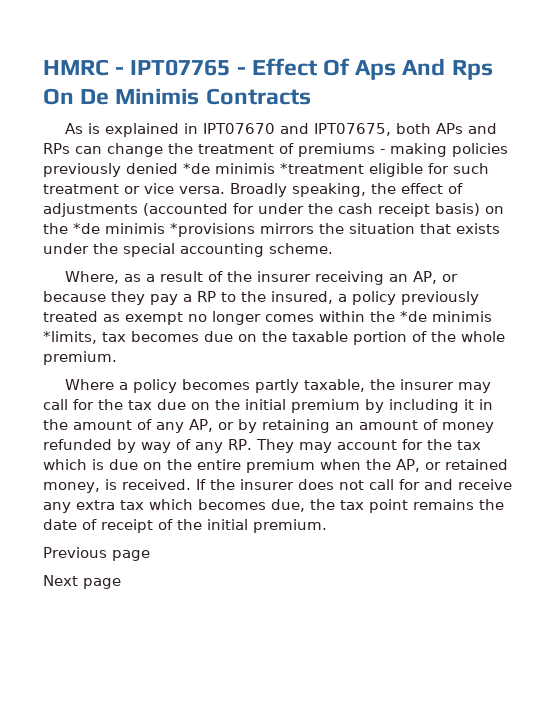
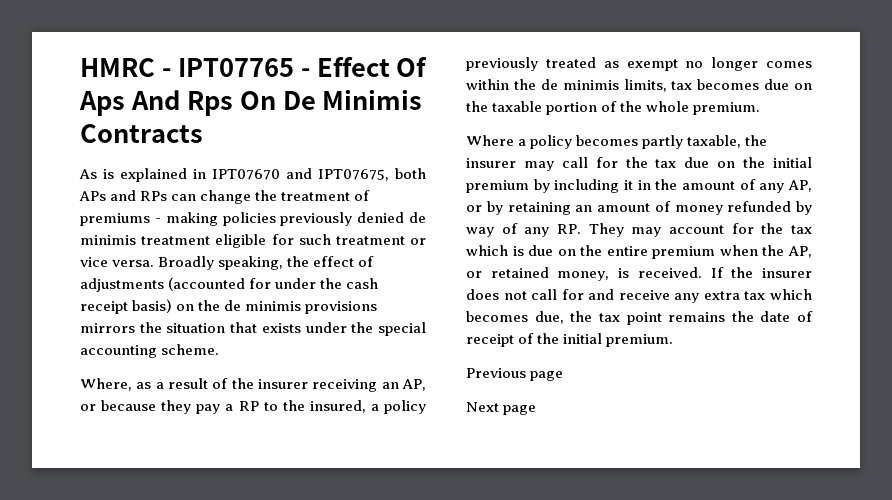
[183,163,364,174] *de minimis *treatment -> [409,212,426,223] [80,235,211,245] de minimis treatment
[73,223,255,237] *de minimis *provisions -> [224,300,378,314] de minimis provisions
[400,311,492,322] [43,331,97,344] *de minimis *limits, -> [540,79,667,92] de minimis limits,

